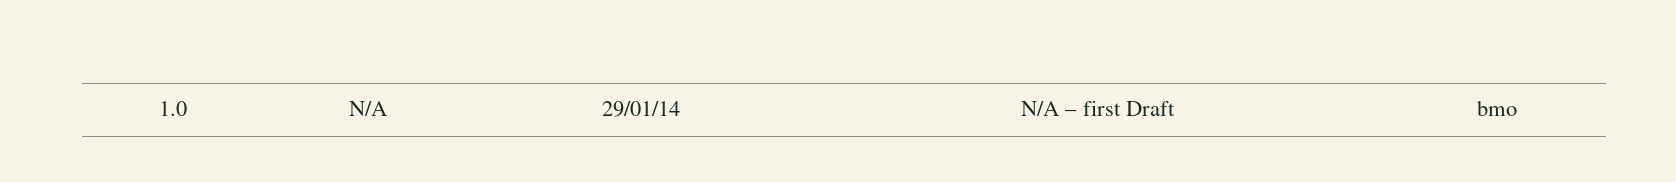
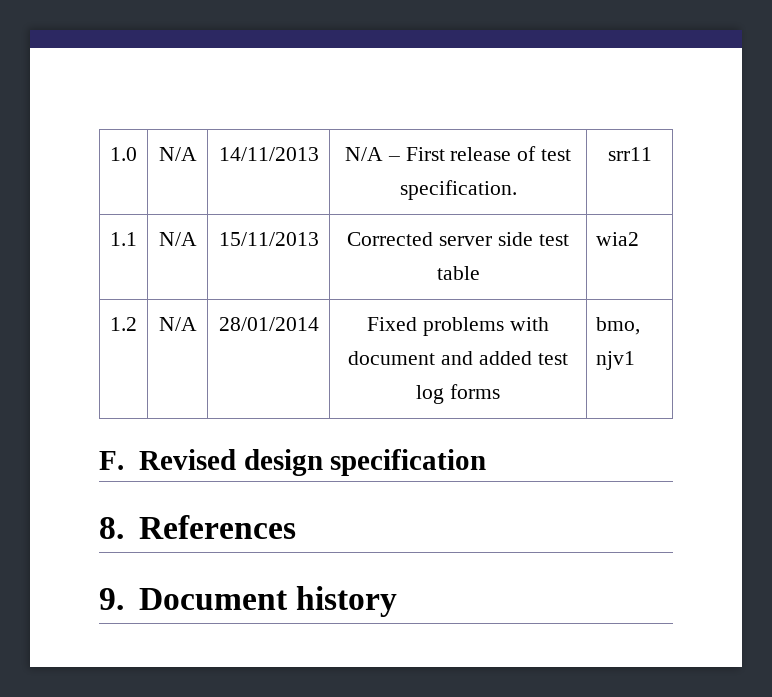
[601,101,680,117] 29/01/14 -> [218,147,319,161] 14/11/2013
[1082,100,1175,116] [1476,100,1517,116] first Draft | bmo -> [405,146,572,161] [399,180,517,200] [607,147,652,161] [110,232,137,246] [158,232,197,246] [218,232,319,246] [347,232,569,246] [436,266,480,280] [596,232,640,246] [110,317,137,331] [158,317,197,331] [218,317,319,331] [367,317,549,336] [348,351,568,365] [416,384,500,404] [596,317,641,335] [596,351,636,370] [99,449,487,476] [99,515,296,539] [99,586,397,617] First release of test specification. | srr11 // 1.1 | N/A | 15/11/2013 | Corrected server side test table | wia2 // 1.2 | N/A | 28/01/2014 | Fixed problems with document and added test log forms | bmo, njv1 // F. Revised design specification // 8. References // 9. Document history

